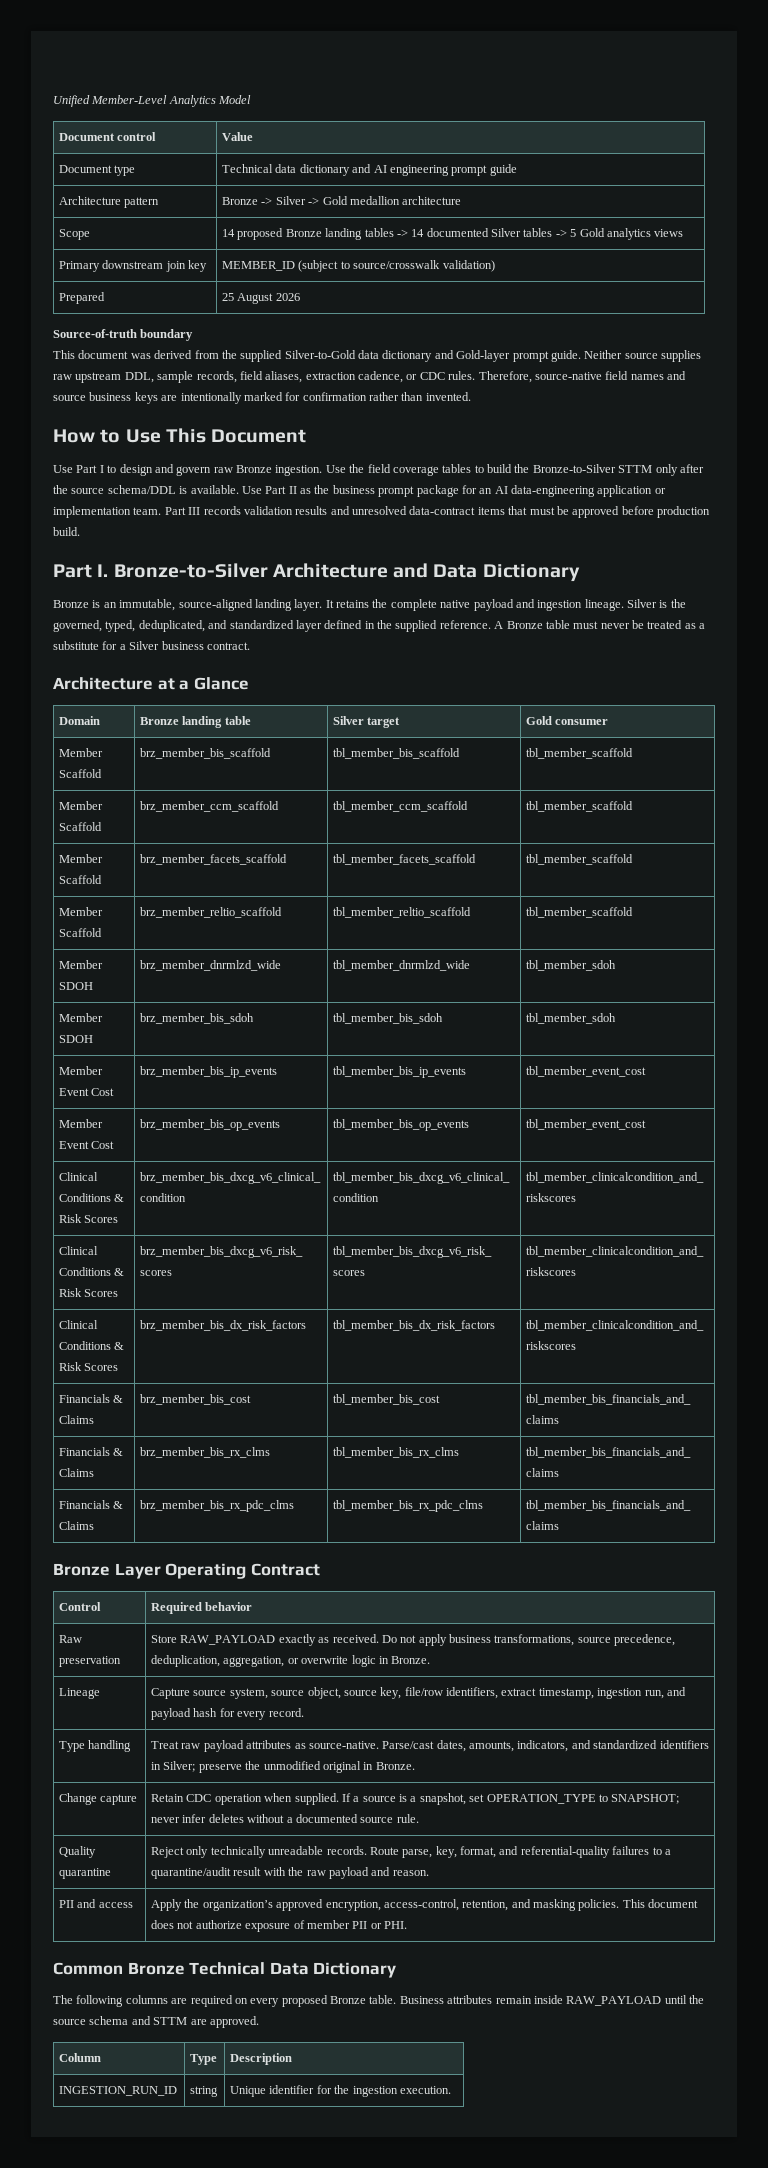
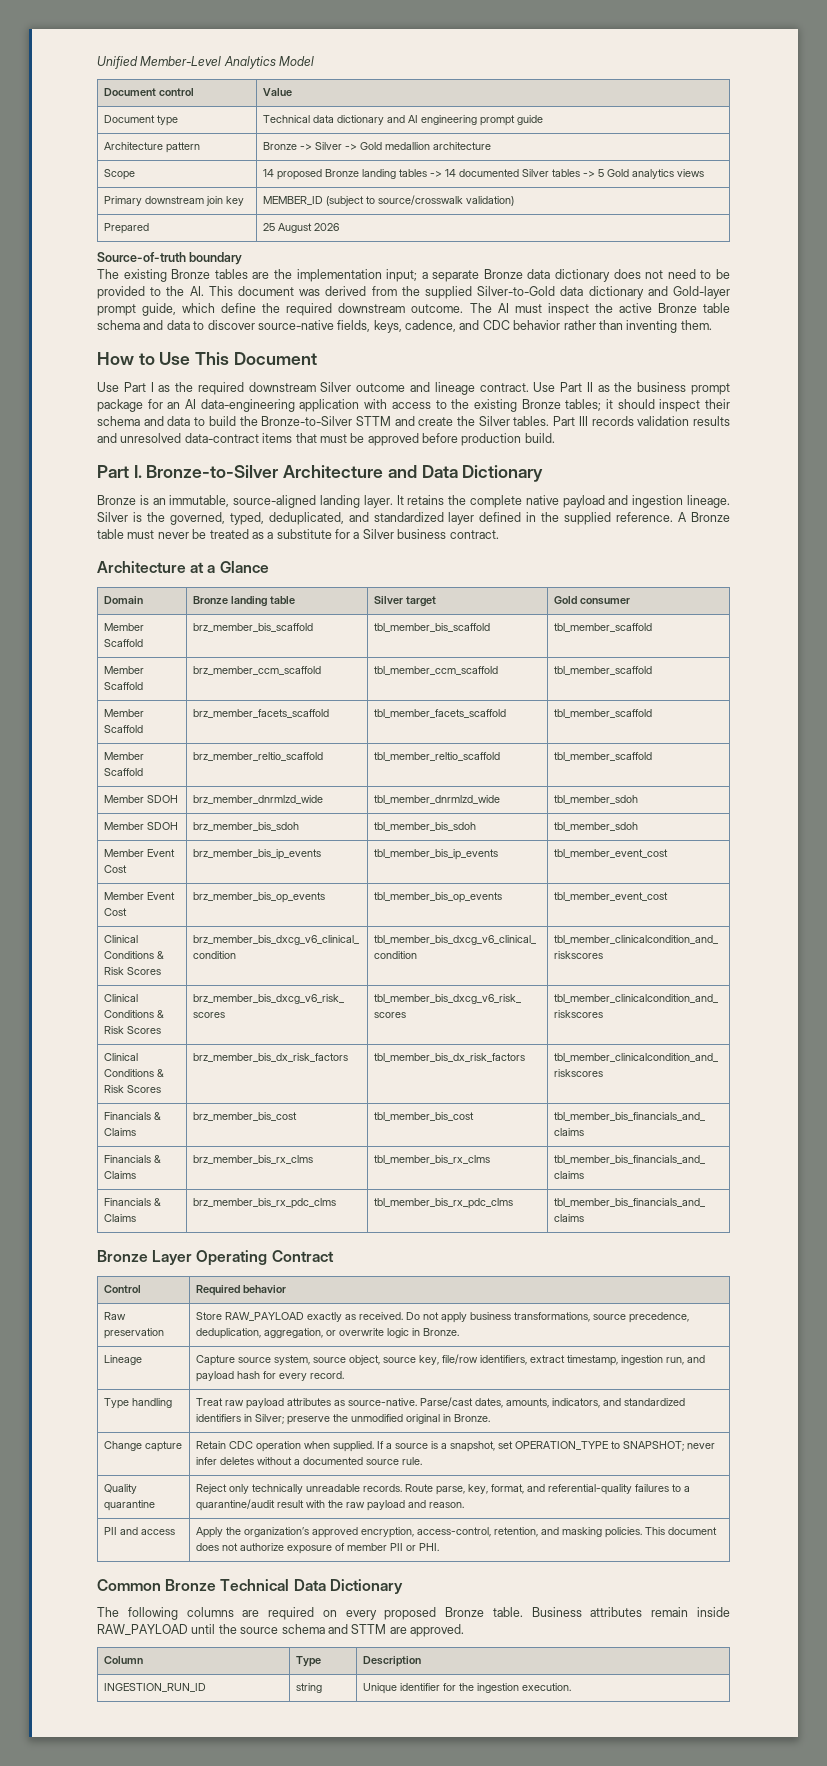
(194, 335) none -> [97,269,731,282] [97,286,204,299] The existing Bronze tables are the implementation input; a separate Bronze data dictionary does not need to be provided to the AI.
[550,350,701,362] [53,371,686,383] [53,392,471,404] guide. Neither source supplies raw upstream DDL, sample records, field aliases, extraction cadence, or CDC rules. Therefore, source-native field names and source business keys are intentionally marked for confirmation rather than invented. -> [142,303,731,316] [97,320,712,333] guide, which define the required downstream outcome. The AI must inspect the active Bronze table schema and data to discover source-native fields, keys, cadence, and CDC behavior rather than inventing them.
[107,464,704,476] [53,485,239,494] to design and govern raw Bronze ingestion. Use the field coverage tables to build the Bronze-to-Silver STTM only after the source schema/DDL is available. -> [158,382,529,395] as the required downstream Silver outcome and lineage contract.
[654,488,666,494] [53,506,162,518] or implementation team. -> [364,399,730,412] [97,416,550,426] with access to the existing Bronze tables; it should inspect their schema and data to build the Bronze-to-Silver STTM and create the Silver tables.

